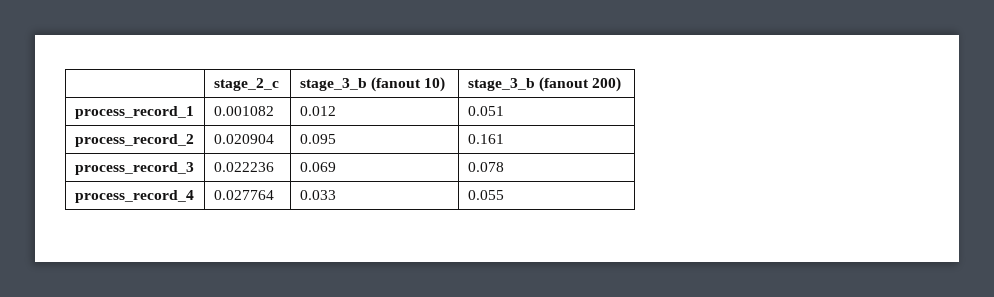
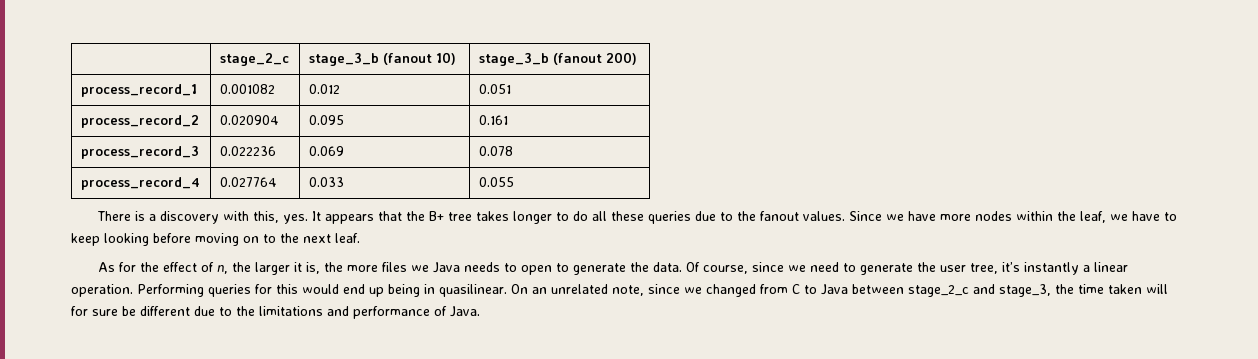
(504, 195) none -> [97,211,1178,224] [71,233,360,246] [98,262,1129,275] [71,284,1168,297] [71,306,480,319] // There is a discovery with this, yes. It appears that the B+ tree takes longer to do all these queries due to the fanout values. Since we have more nodes within the leaf, we have to keep looking before moving on to the next leaf. // As for the effect of n, the larger it is, the more files we Java needs to open to generate the data. Of course, since we need to generate the user tree, it’s instantly a linear operation. Performing queries for this would end up being in quasilinear. On an unrelated note, since we changed from C to Java between stage_2_c and stage_3, the time taken will for sure be different due to the limitations and performance of Java.

